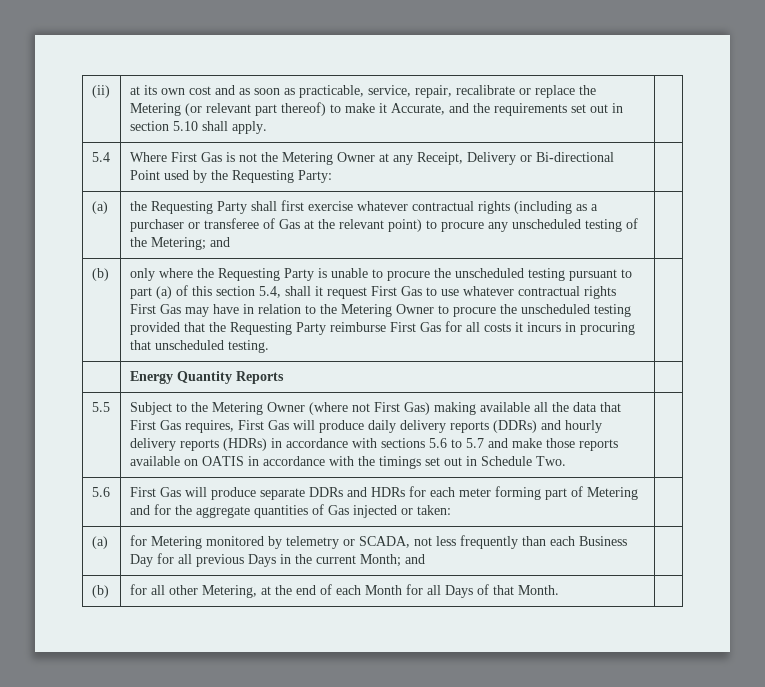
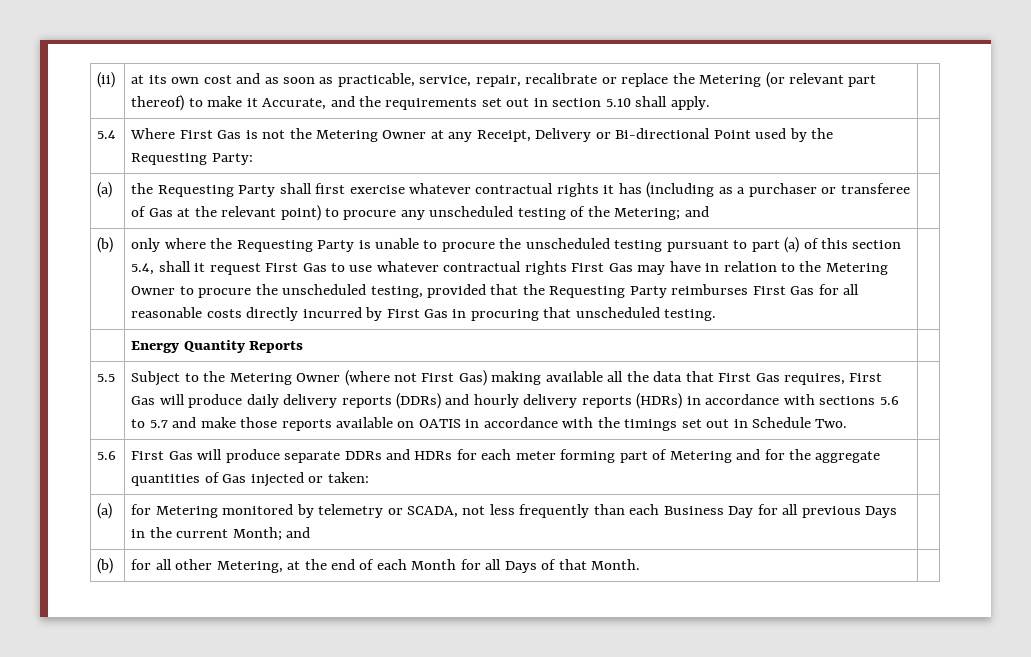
(510, 207) none -> [603,183,642,194] it has
[593,304,631,317] testing -> [370,286,423,298] testing,
[329,322,386,332] reimburse -> [671,284,749,295] reimburses
[483,322,561,332] costs it incurs -> [131,307,449,321] reasonable costs directly incurred by First Gas

